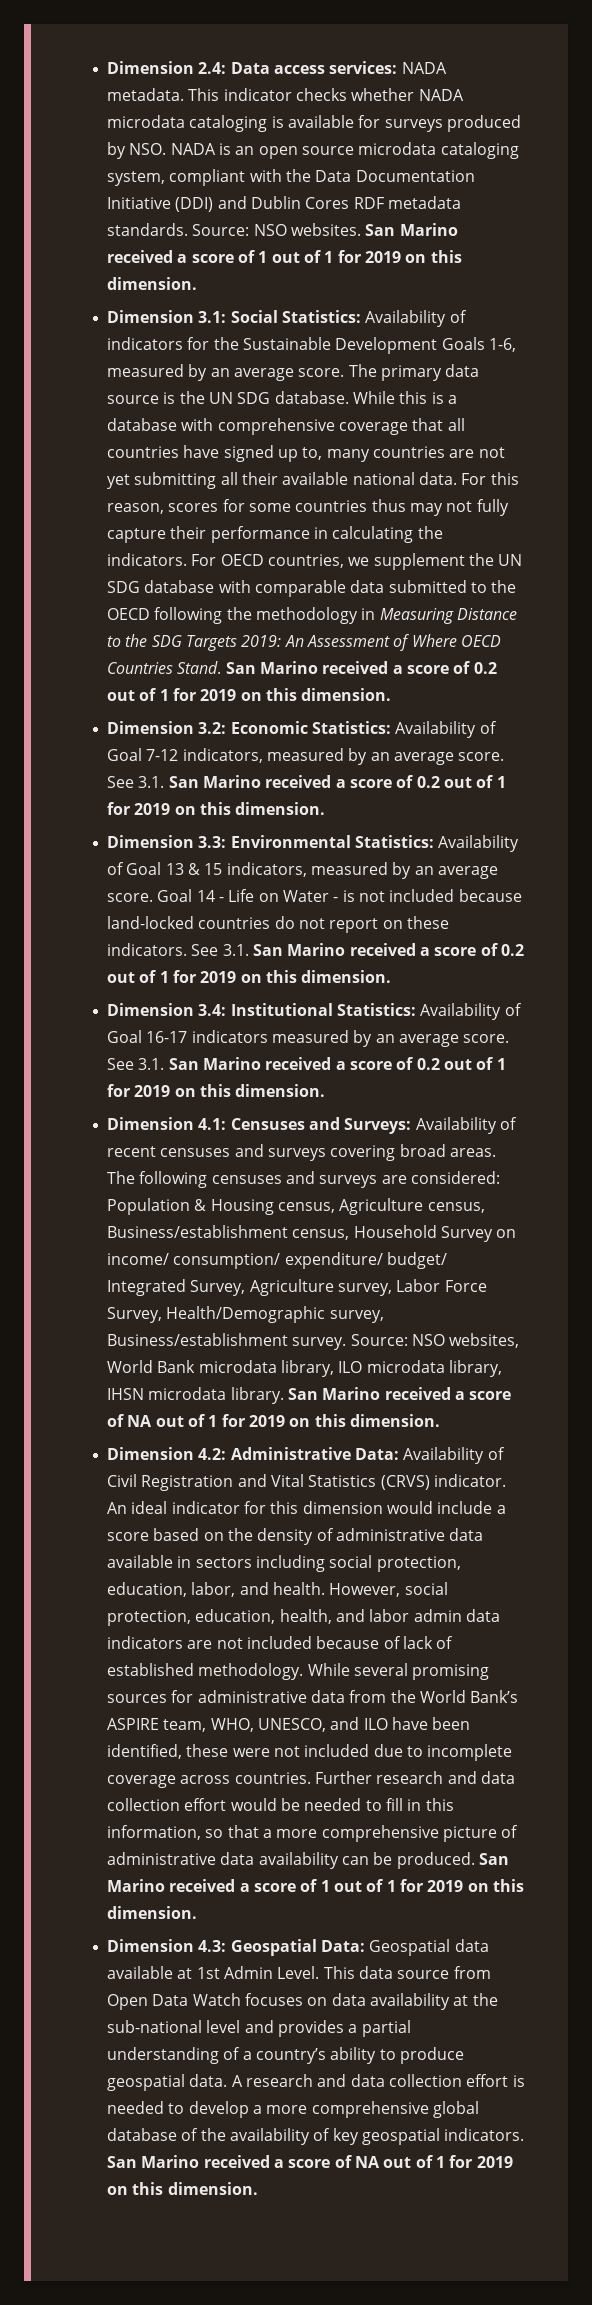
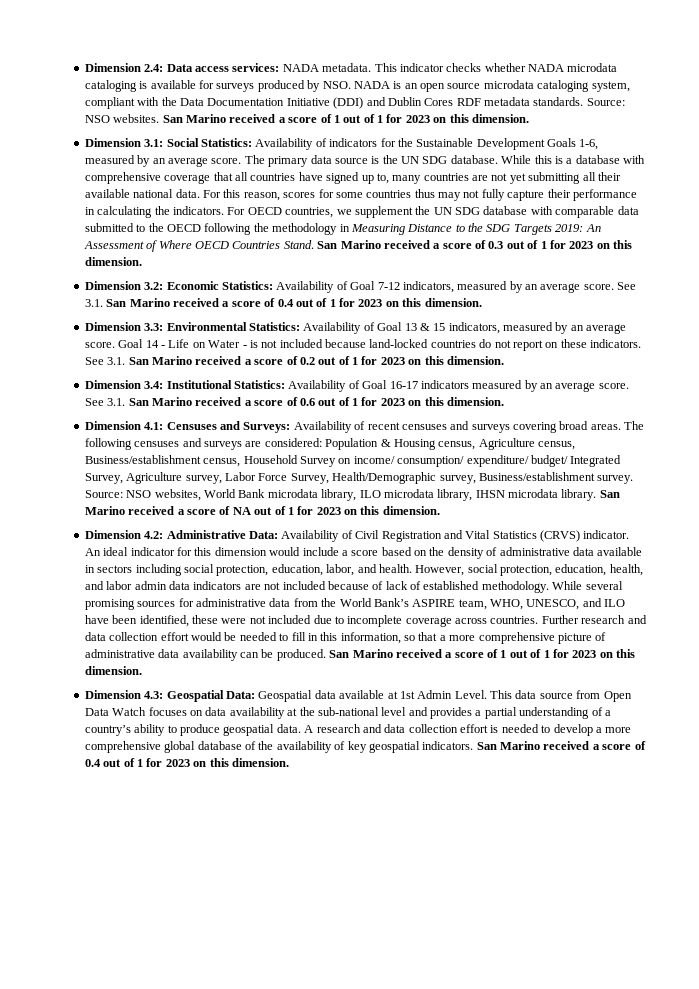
[365,251,402,263] 2019 -> [405,115,430,123] 2023
[473,662,497,674] [107,688,237,701] 0.2 out of 1 for 2019 -> [488,240,594,249] 0.3 out of 1 for 2023
[416,775,506,788] [107,802,171,815] 0.2 out of 1 for 2019 -> [277,298,383,307] 0.4 out of 1 for 2023
[200,971,237,983] 2019 -> [380,357,405,365] 2023
[416,1057,506,1070] [107,1084,171,1097] 0.2 out of 1 for 2019 -> [299,397,405,406] 0.6 out of 1 for 2023
[249,1415,286,1427] 2019 -> [316,507,341,515] 2023
[427,1880,464,1892] 2019 -> [572,650,597,658] 2023
[355,2155,513,2168] NA out of 1 for 2019 -> [84,758,190,767] 0.4 out of 1 for 2023

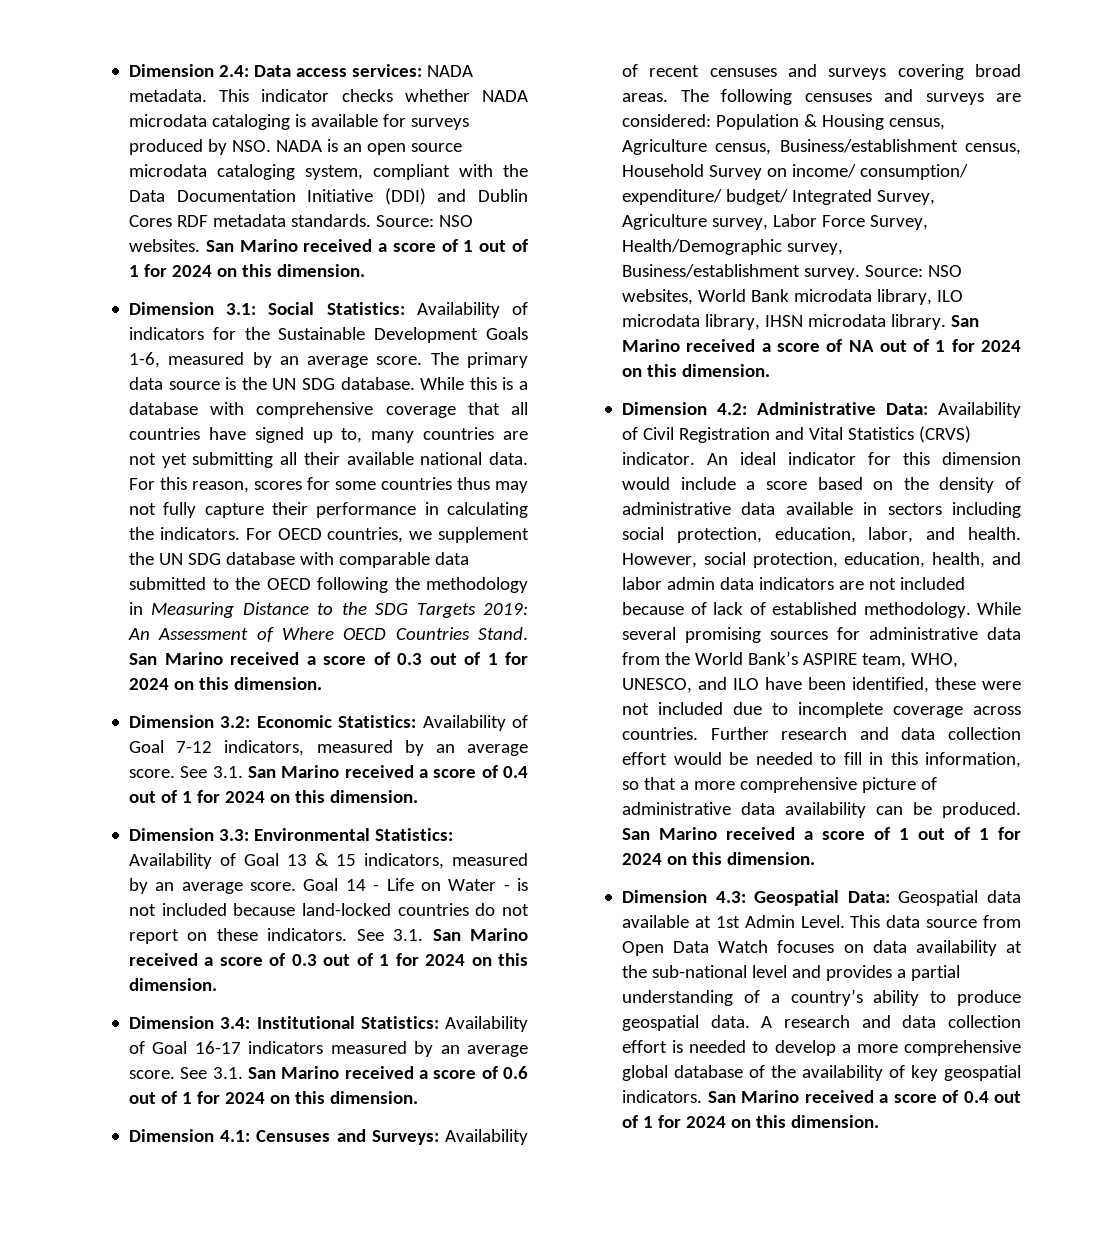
[405,115,430,123] 2023 -> [171,265,212,277] 2024
[569,241,594,249] 2023 -> [129,678,170,690] 2024
[358,299,383,307] 2023 -> [224,791,265,803] 2024
[299,356,405,365] 0.2 out of 1 for 2023 -> [291,953,466,966] 0.3 out of 1 for 2024
[380,398,405,406] 2023 -> [224,1092,265,1104] 2024
[316,507,341,515] 2023 -> [981,340,1022,352] 2024
[572,650,597,658] 2023 -> [622,853,663,865] 2024
[165,759,190,767] 2023 -> [685,1116,726,1128] 2024

